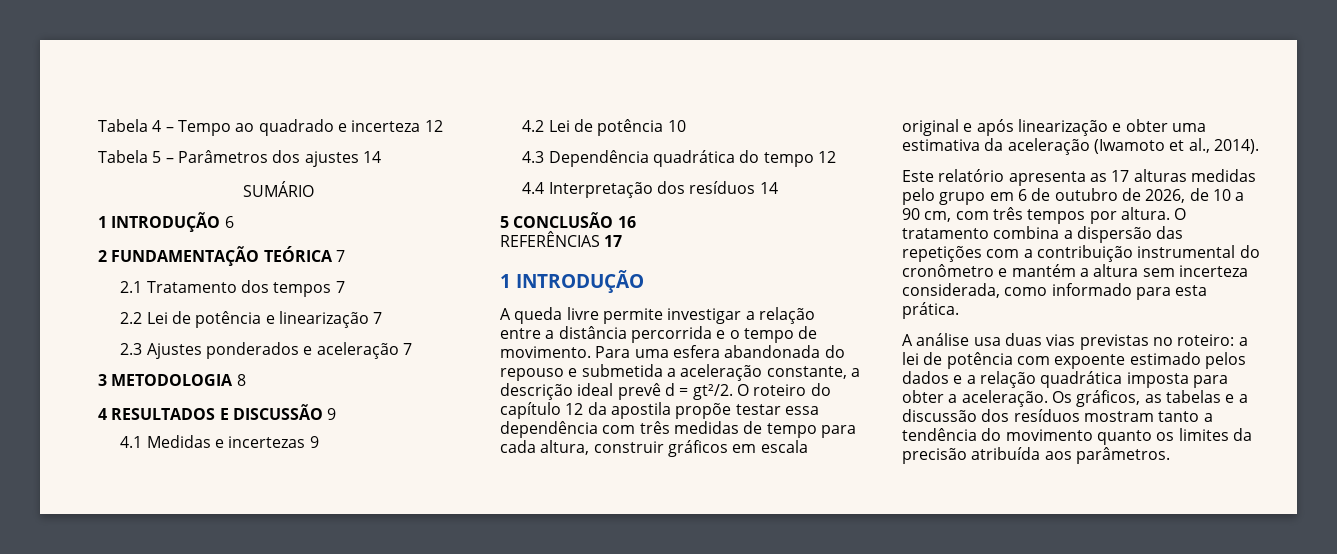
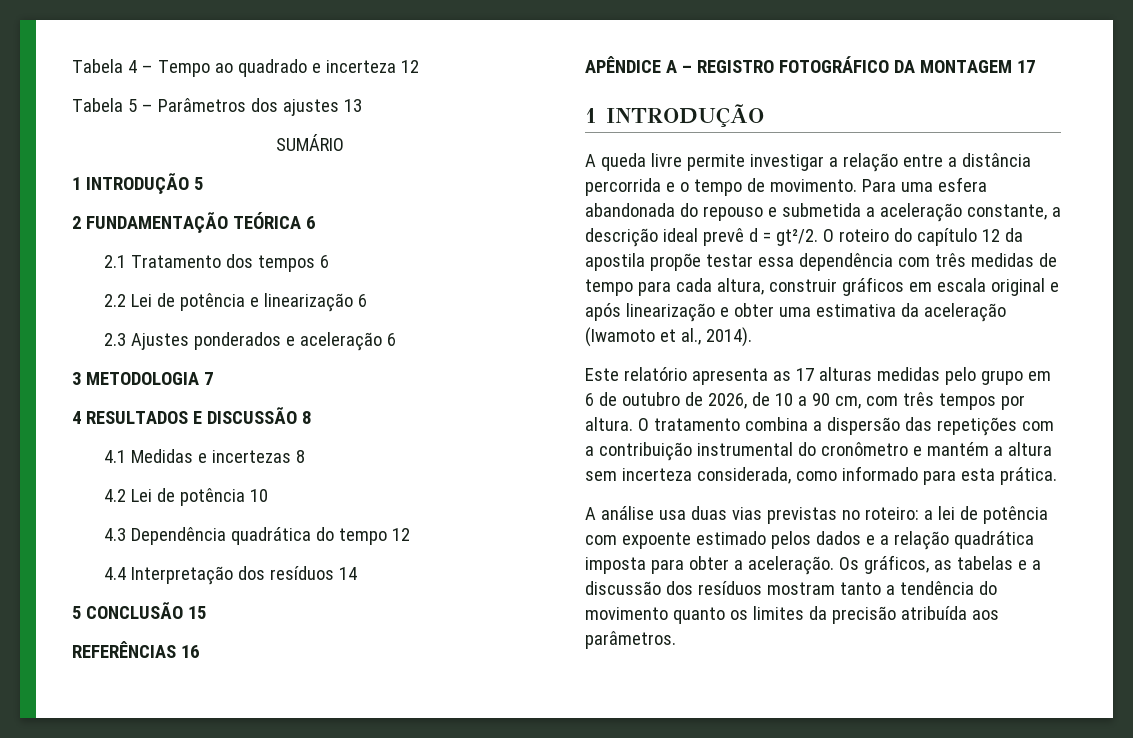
[362,151,381,163] 14 -> [343,99,362,112] 13
[224,216,234,228] 6 -> [193,177,203,190] 5
[335,250,345,262] 7 -> [305,216,315,229] 6
[335,281,345,293] 7 -> [320,255,330,268] 6
[373,312,383,324] 7 -> [358,294,368,307] 6
[402,343,412,355] 7 -> [387,333,397,346] 6
[236,374,246,386] 8 -> [203,372,213,385] 7
[327,408,337,420] 9 -> [301,411,311,424] 8
[309,436,319,448] 9 -> [296,450,306,463] 8
(614, 220) none -> [187,606,206,619] [72,641,176,658] 15 // REFERÊNCIAS
[500,231,600,247] REFERÊNCIAS -> [585,56,1012,73] APÊNDICE A – REGISTRO FOTOGRÁFICO DA MONTAGEM

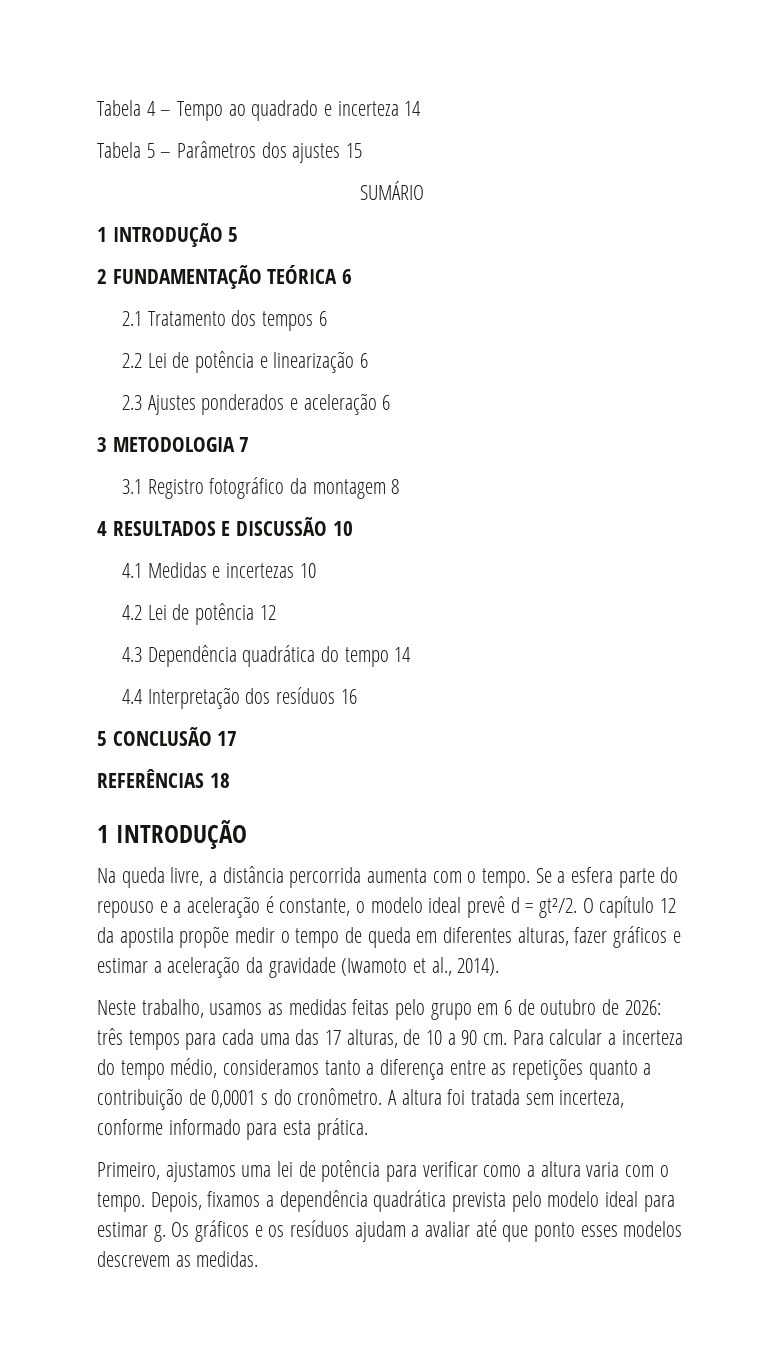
[400,60,419,73] 12 -> [404,101,422,116] 14
[343,99,362,112] 13 -> [346,143,363,158] 15
(213, 378) none -> [121,477,400,499] // 3.1 Registro fotográfico da montagem 8
[301,411,311,424] 8 -> [332,521,353,536] 10
[296,450,306,463] 8 -> [299,563,316,578] 10
[250,489,269,502] 10 -> [259,605,276,620] 12
[392,528,411,541] 12 -> [394,647,412,662] 14
[339,567,358,580] 14 -> [340,689,357,704] 16
[187,606,206,619] 15 -> [217,731,238,746] 17
[180,645,199,658] [585,56,1035,73] [585,104,764,128] [585,153,1031,172] [585,177,987,196] [585,203,675,217] 16 // APÊNDICE A – REGISTRO FOTOGRÁFICO DA MONTAGEM 17 // 1 INTRODUÇÃO // A queda livre permite investigar a relação entre a distância percorrida e o tempo de movimento. Para uma esfera abandonada -> [209,773,230,788] [97,820,247,849] [97,866,655,888] 18 // 1 INTRODUÇÃO // Na queda livre, a distância percorrida aumenta com o tempo. Se a esfera parte
[781,203,1061,222] [585,228,658,247] submetida a aceleração constante, a descrição -> [173,896,423,918] a aceleração é constante, o modelo
[838,228,912,242] roteiro do -> (594, 905) none
[705,253,1057,271] [585,277,1059,296] [585,303,1006,322] [585,327,752,347] [585,367,940,385] testar essa dependência com três medidas de tempo para cada altura, construir gráficos em escala original e após linearização e obter uma estimativa da aceleração (Iwamoto et al., 2014). // Este relatório apresenta as 17 alturas medidas -> [235,926,681,948] [97,956,500,978] [97,999,390,1018] medir o tempo de queda em diferentes alturas, fazer gráficos e estimar a aceleração da gravidade (Iwamoto et al., 2014). // Neste trabalho, usamos as medidas feitas
[707,392,1025,410] [585,417,1054,436] [585,442,1052,461] [585,466,1057,485] [585,506,1048,524] [585,531,1034,550] [585,555,1041,575] [585,581,997,595] [585,606,999,624] [585,631,676,649] 2026, de 10 a 90 cm, com três tempos por altura. O tratamento combina a dispersão das repetições com a contribuição instrumental do cronômetro e mantém a altura sem incerteza considerada, como informado para esta prática. // A análise usa duas vias previstas no roteiro: a lei de potência com expoente estimado pelos dados e a relação quadrática imposta para obter a aceleração. Os gráficos, as tabelas e a discussão dos resíduos mostram tanto a tendência do movimento quanto os limites da precisão atribuída aos parâmetros. -> [624,1000,661,1015] [97,1028,683,1050] [97,1058,652,1080] [97,1088,625,1110] [97,1118,368,1140] [97,1160,669,1182] [97,1190,675,1212] [97,1220,683,1242] [97,1251,259,1267] 2026: três tempos para cada uma das 17 alturas, de 10 a 90 cm. Para calcular a incerteza do tempo médio, consideramos tanto a diferença entre as repetições quanto a contribuição de 0,0001 s do cronômetro. A altura foi tratada sem incerteza, conforme informado para esta prática. // Primeiro, ajustamos uma lei de potência para verificar como a altura varia com o tempo. Depois, fixamos a dependência quadrática prevista pelo modelo ideal para estimar g. Os gráficos e os resíduos ajudam a avaliar até que ponto esses modelos descrevem as medidas.

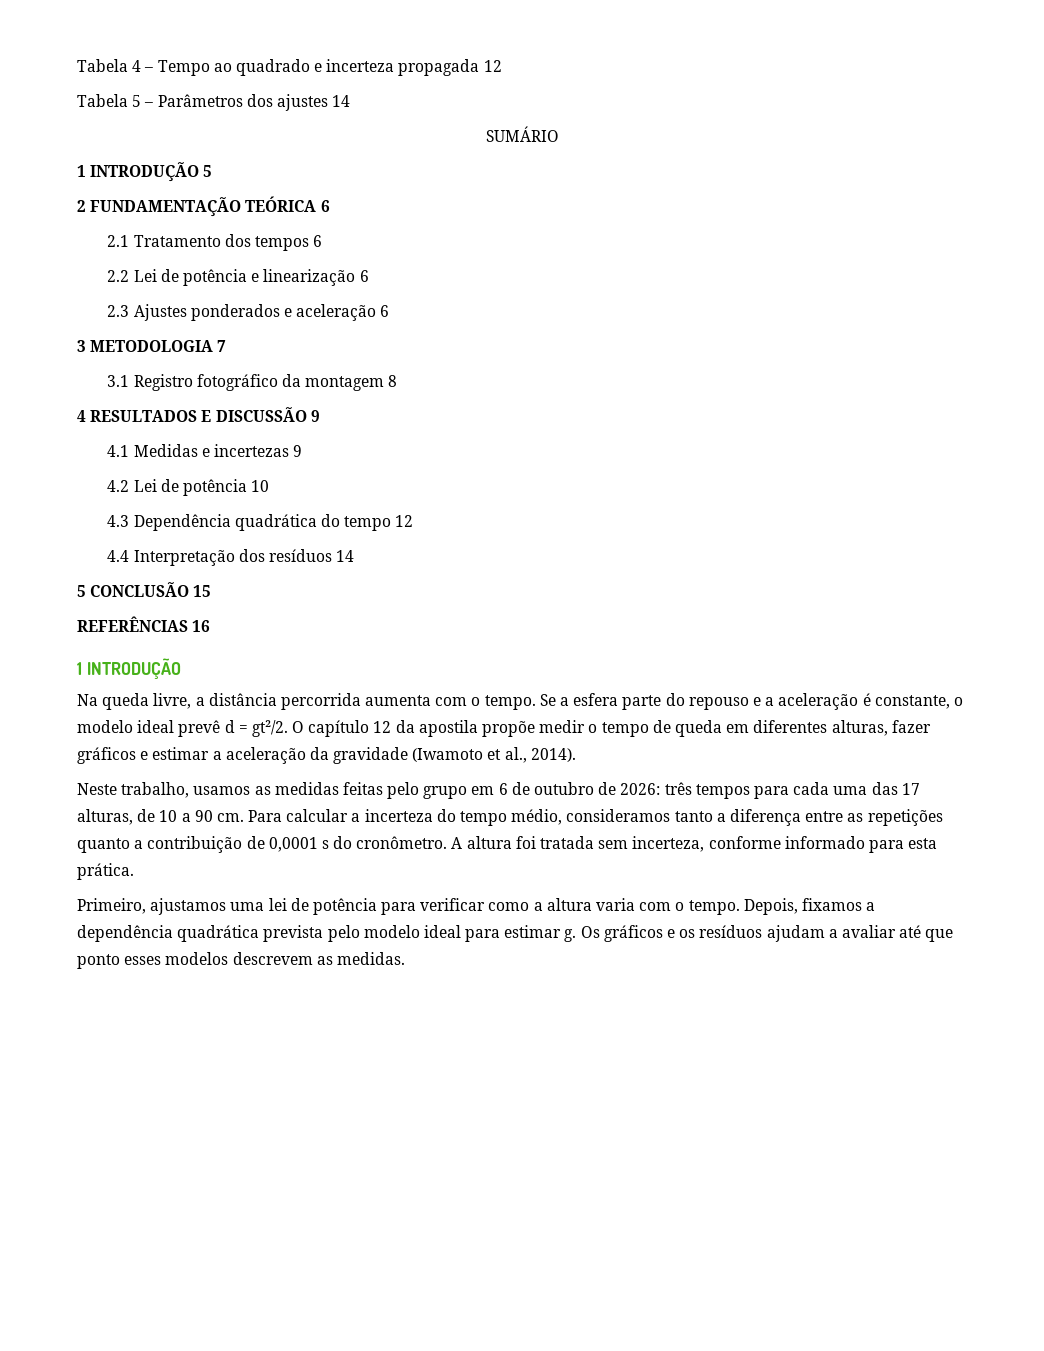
[404,101,422,116] 14 -> [398,59,502,76] propagada 12
[346,143,363,158] 15 -> [332,95,351,107] 14
[332,521,353,536] 10 -> [310,410,320,422] 9
[299,563,316,578] 10 -> [293,445,303,457] 9
[259,605,276,620] 12 -> [251,480,270,492] 10
[394,647,412,662] 14 -> [395,515,414,527] 12
[340,689,357,704] 16 -> [336,550,355,562] 14
[217,731,238,746] 17 -> [193,585,212,597] 15
[209,773,230,788] 18 -> [192,620,211,632] 16

